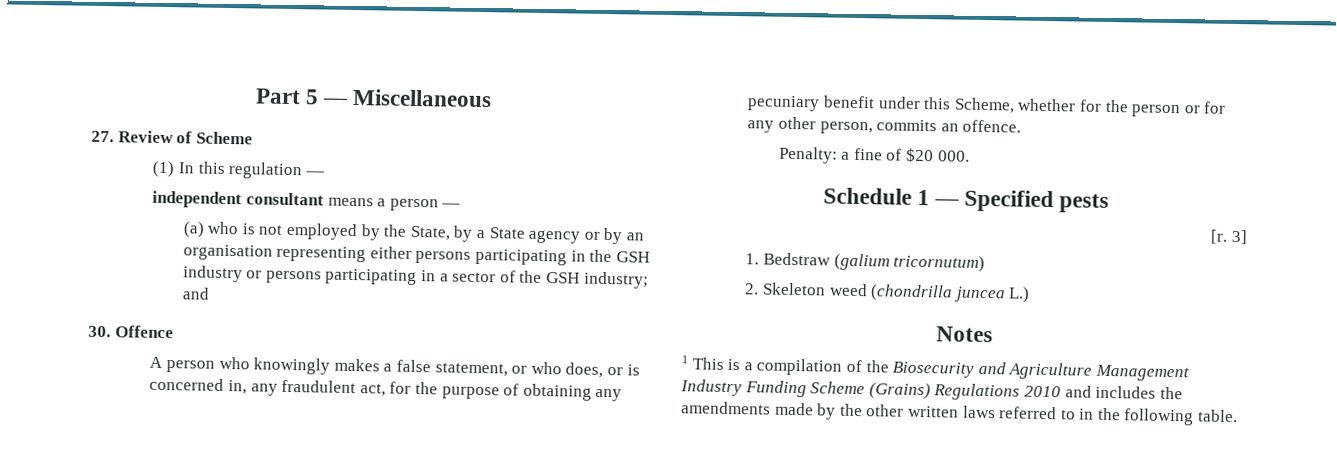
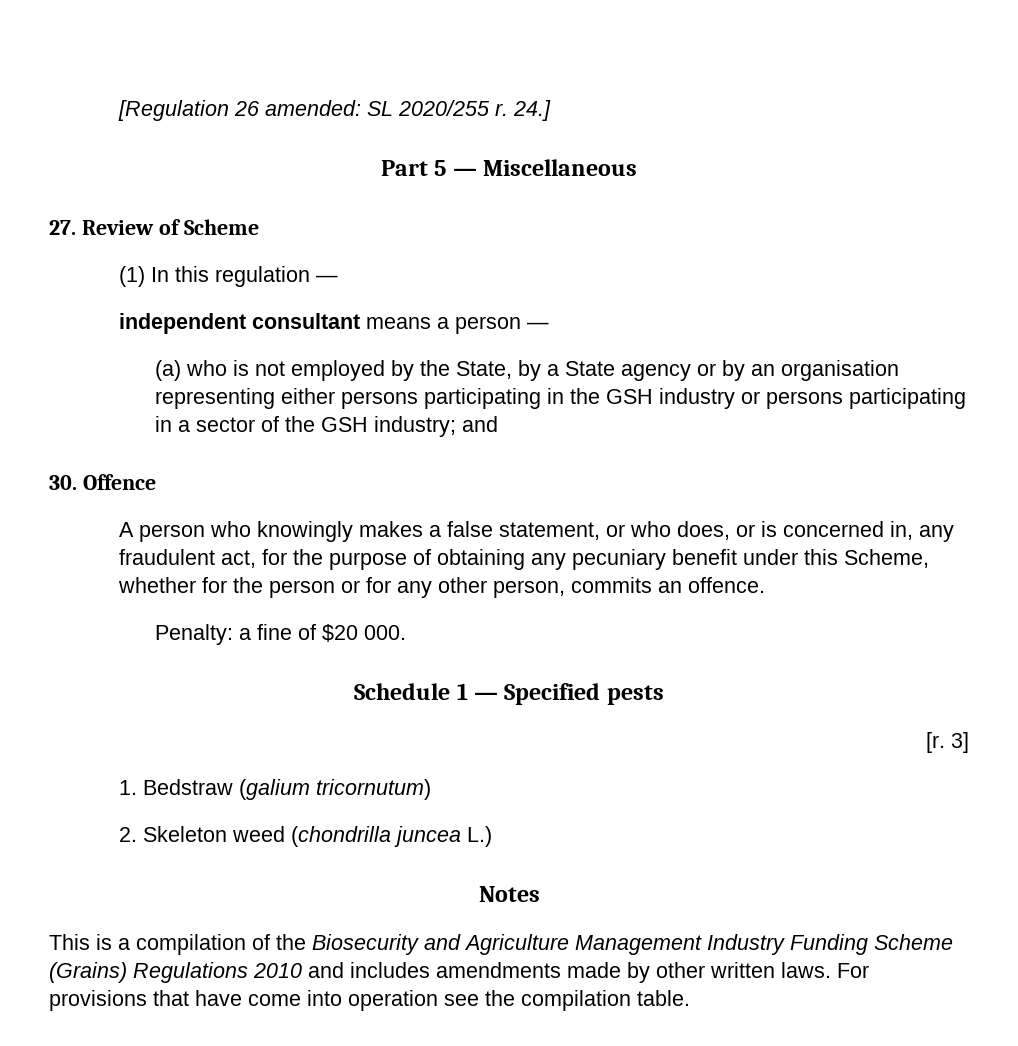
(254, 96) none -> [118,100,552,121] [Regulation 26 amended: SL 2020/255 r. 24.] //
[681,355,688,364] 1 -> (540, 894) none
[1159,386,1183,400] the -> (430, 970) none
[839,403,863,417] the -> (650, 972) none
[962,405,1195,426] laws referred to in the following -> [781,962,869,978] [49,990,631,1011] laws. For provisions that have come into operation see the compilation

